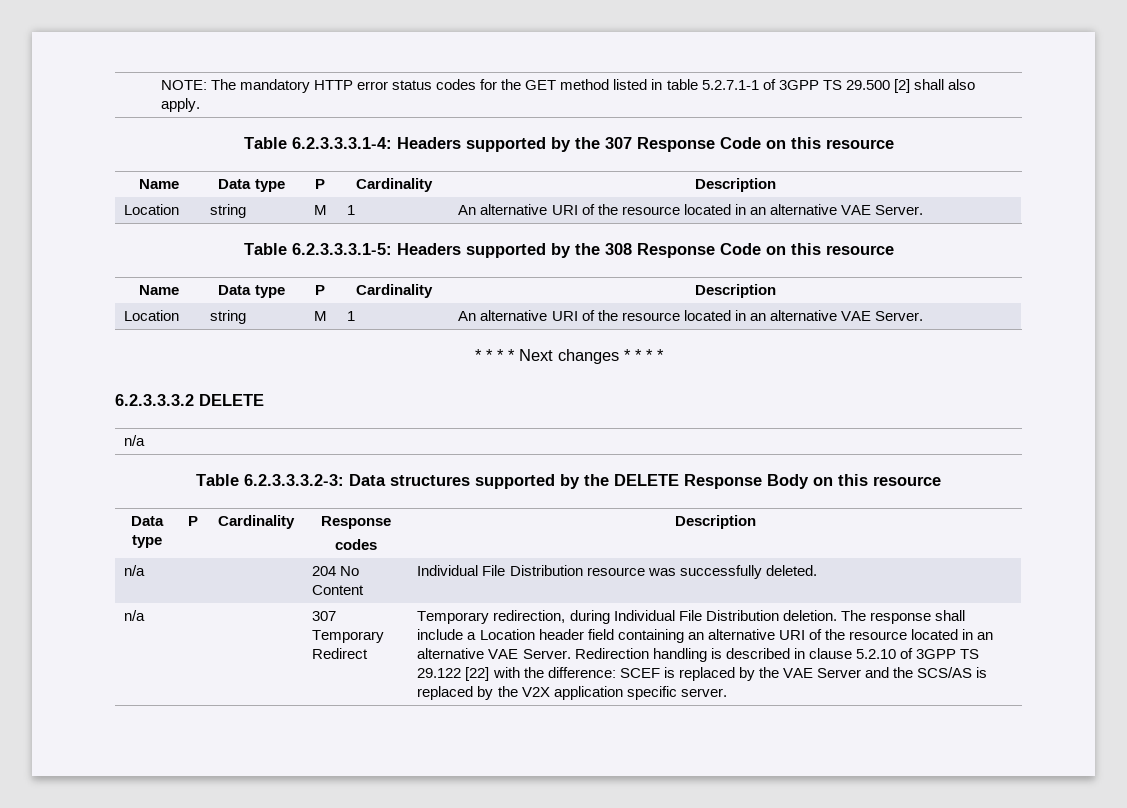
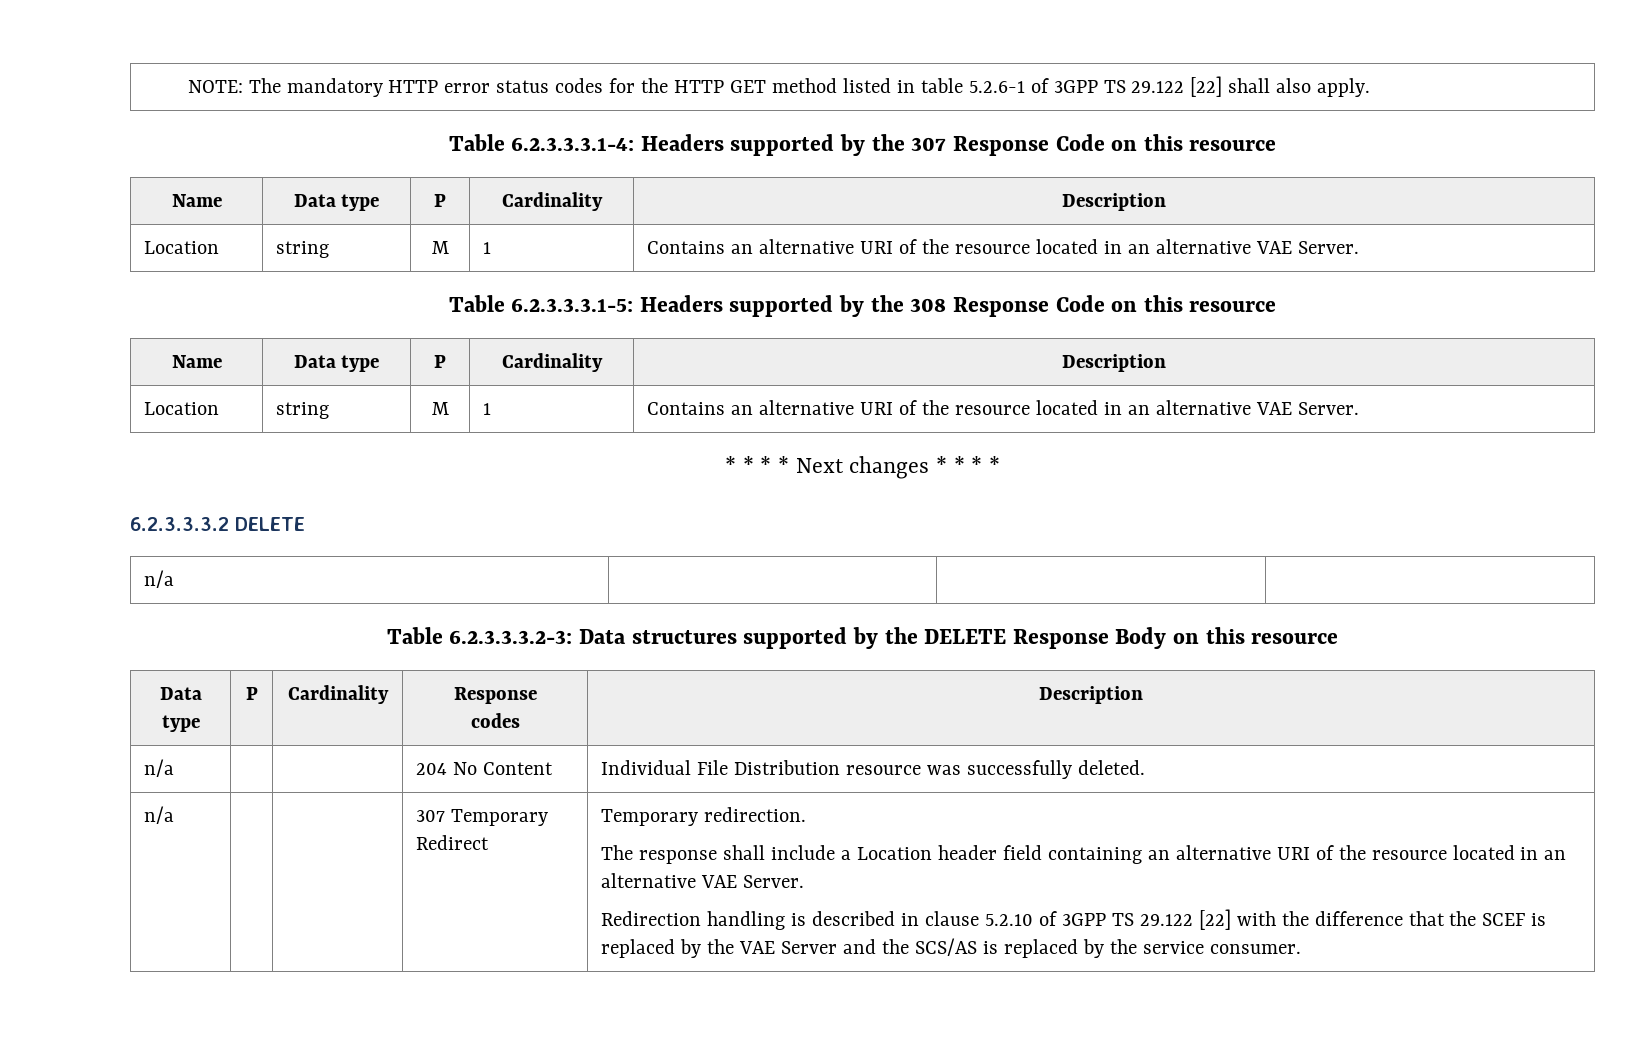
(522, 84) none -> [674,80,725,93] HTTP
[701,79,910,93] 5.2.7.1-1 of 3GPP TS 29.500 [2] -> [968,76,1223,97] 5.2.6-1 of 3GPP TS 29.122 [22]
[458,205,477,215] An -> [647,241,754,254] Contains an
[458,311,477,321] An -> [647,402,754,415] Contains an
[493,610,837,624] redirection, during Individual File Distribution deletion. -> [704,807,807,822] redirection. //
(571, 654) none -> (805, 881) //
[547,667,616,678] difference: -> [1314,911,1477,926] difference that the
[521,686,727,700] V2X application specific server. -> [1142,941,1301,954] service consumer.

